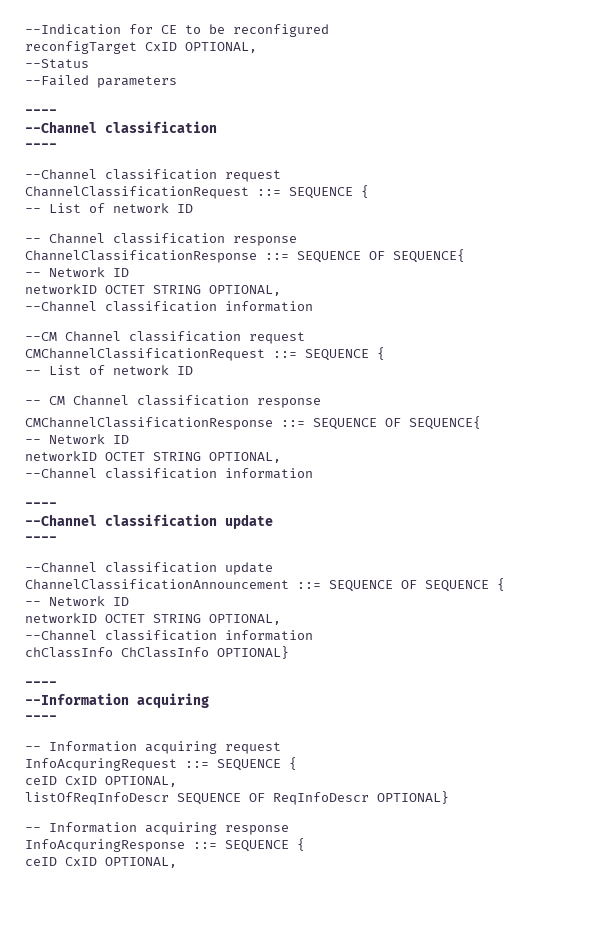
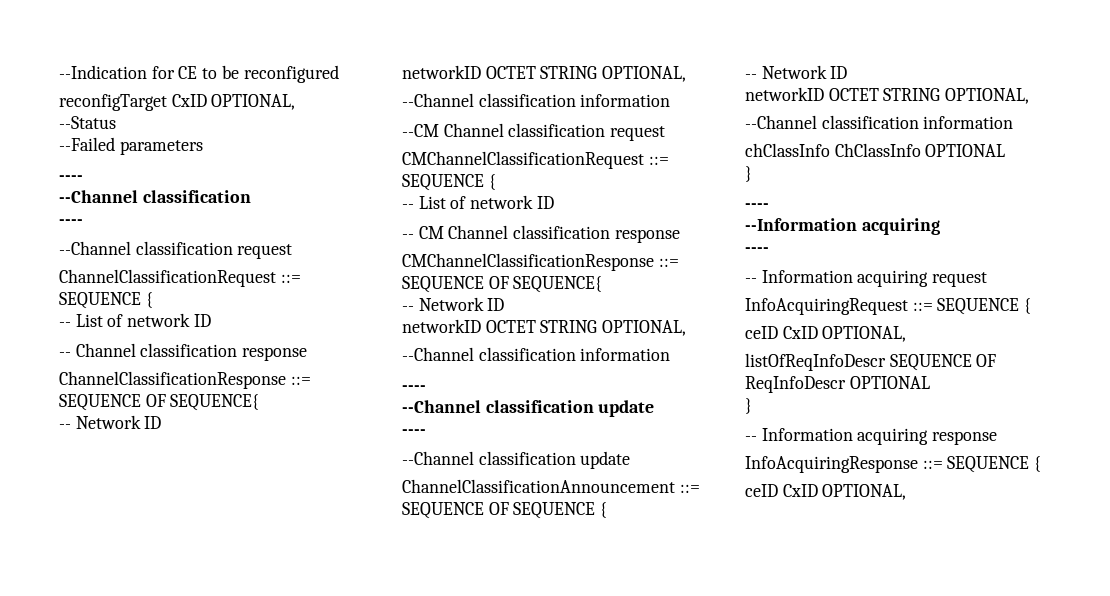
[217,646,289,659] OPTIONAL} -> [925,144,1006,157] [745,166,752,182] OPTIONAL // }
[25,758,177,771] InfoAcquringRequest -> [745,298,908,315] InfoAcquiringRequest
[377,791,449,804] OPTIONAL} -> [849,376,930,389] [745,398,752,414] OPTIONAL // }
[25,839,185,852] InfoAcquringResponse -> [745,456,918,473] InfoAcquiringResponse

